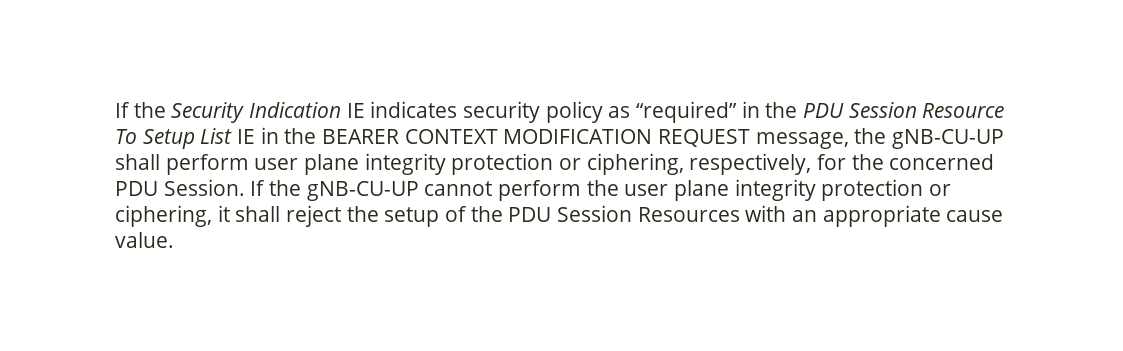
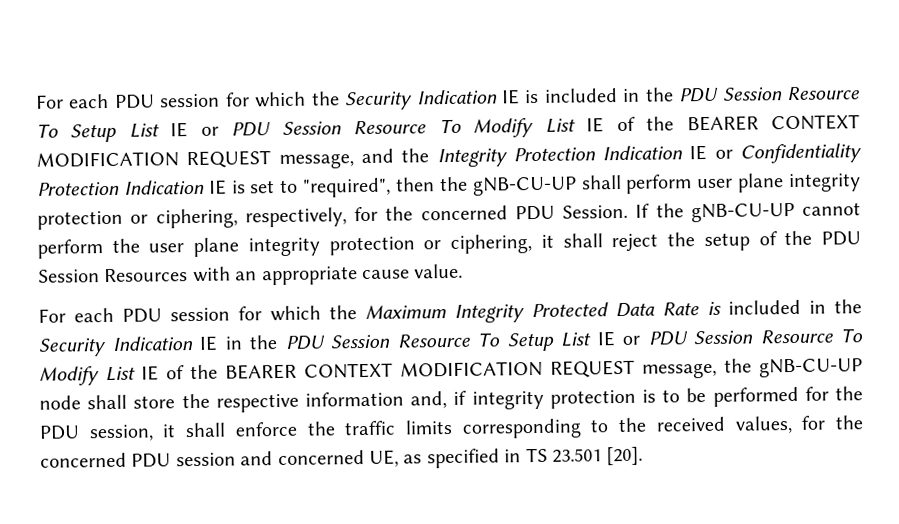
[115,101,1005,123] [115,127,849,149] If the Security Indication IE indicates security policy as “required” in the PDU Session Resource To Setup List IE in the BEARER CONTEXT MODIFICATION REQUEST message, -> [36,86,860,111] [36,114,860,143] [36,143,862,169] [37,177,435,198] For each PDU session for which the Security Indication IE is included in the PDU Session Resource To Setup List IE or PDU Session Resource To Modify List IE of the BEARER CONTEXT MODIFICATION REQUEST message, and the Integrity Protection Indication IE or Confidentiality Protection Indication IE is set to "required", then
(174, 240) none -> [38,299,862,323] [38,328,863,357] [39,358,863,386] [39,386,864,413] [39,415,863,442] [40,446,644,469] // For each PDU session for which the Maximum Integrity Protected Data Rate is included in the Security Indication IE in the PDU Session Resource To Setup List IE or PDU Session Resource To Modify List IE of the BEARER CONTEXT MODIFICATION REQUEST message, the gNB-CU-UP node shall store the respective information and, if integrity protection is to be performed for the PDU session, it shall enforce the traffic limits corresponding to the received values, for the concerned PDU session and concerned UE, as specified in TS 23.501 [20].

